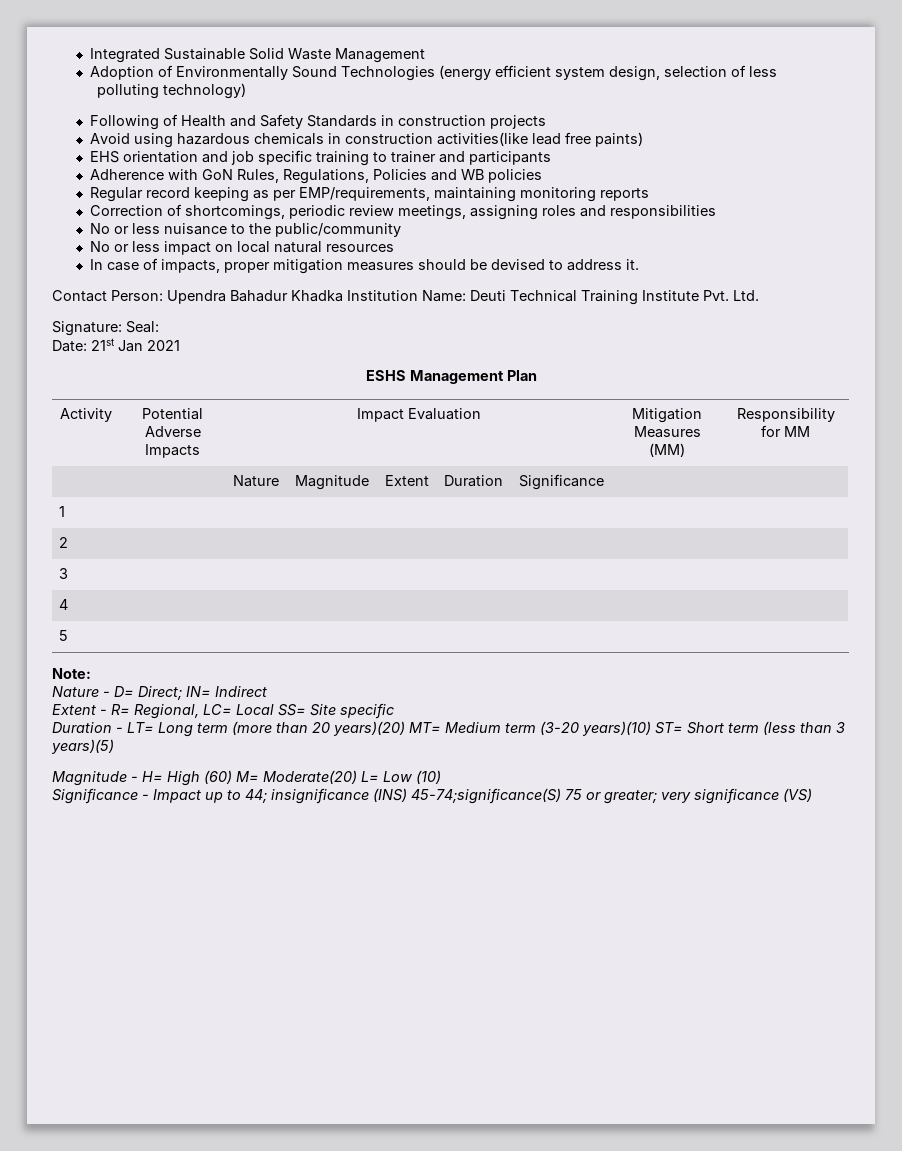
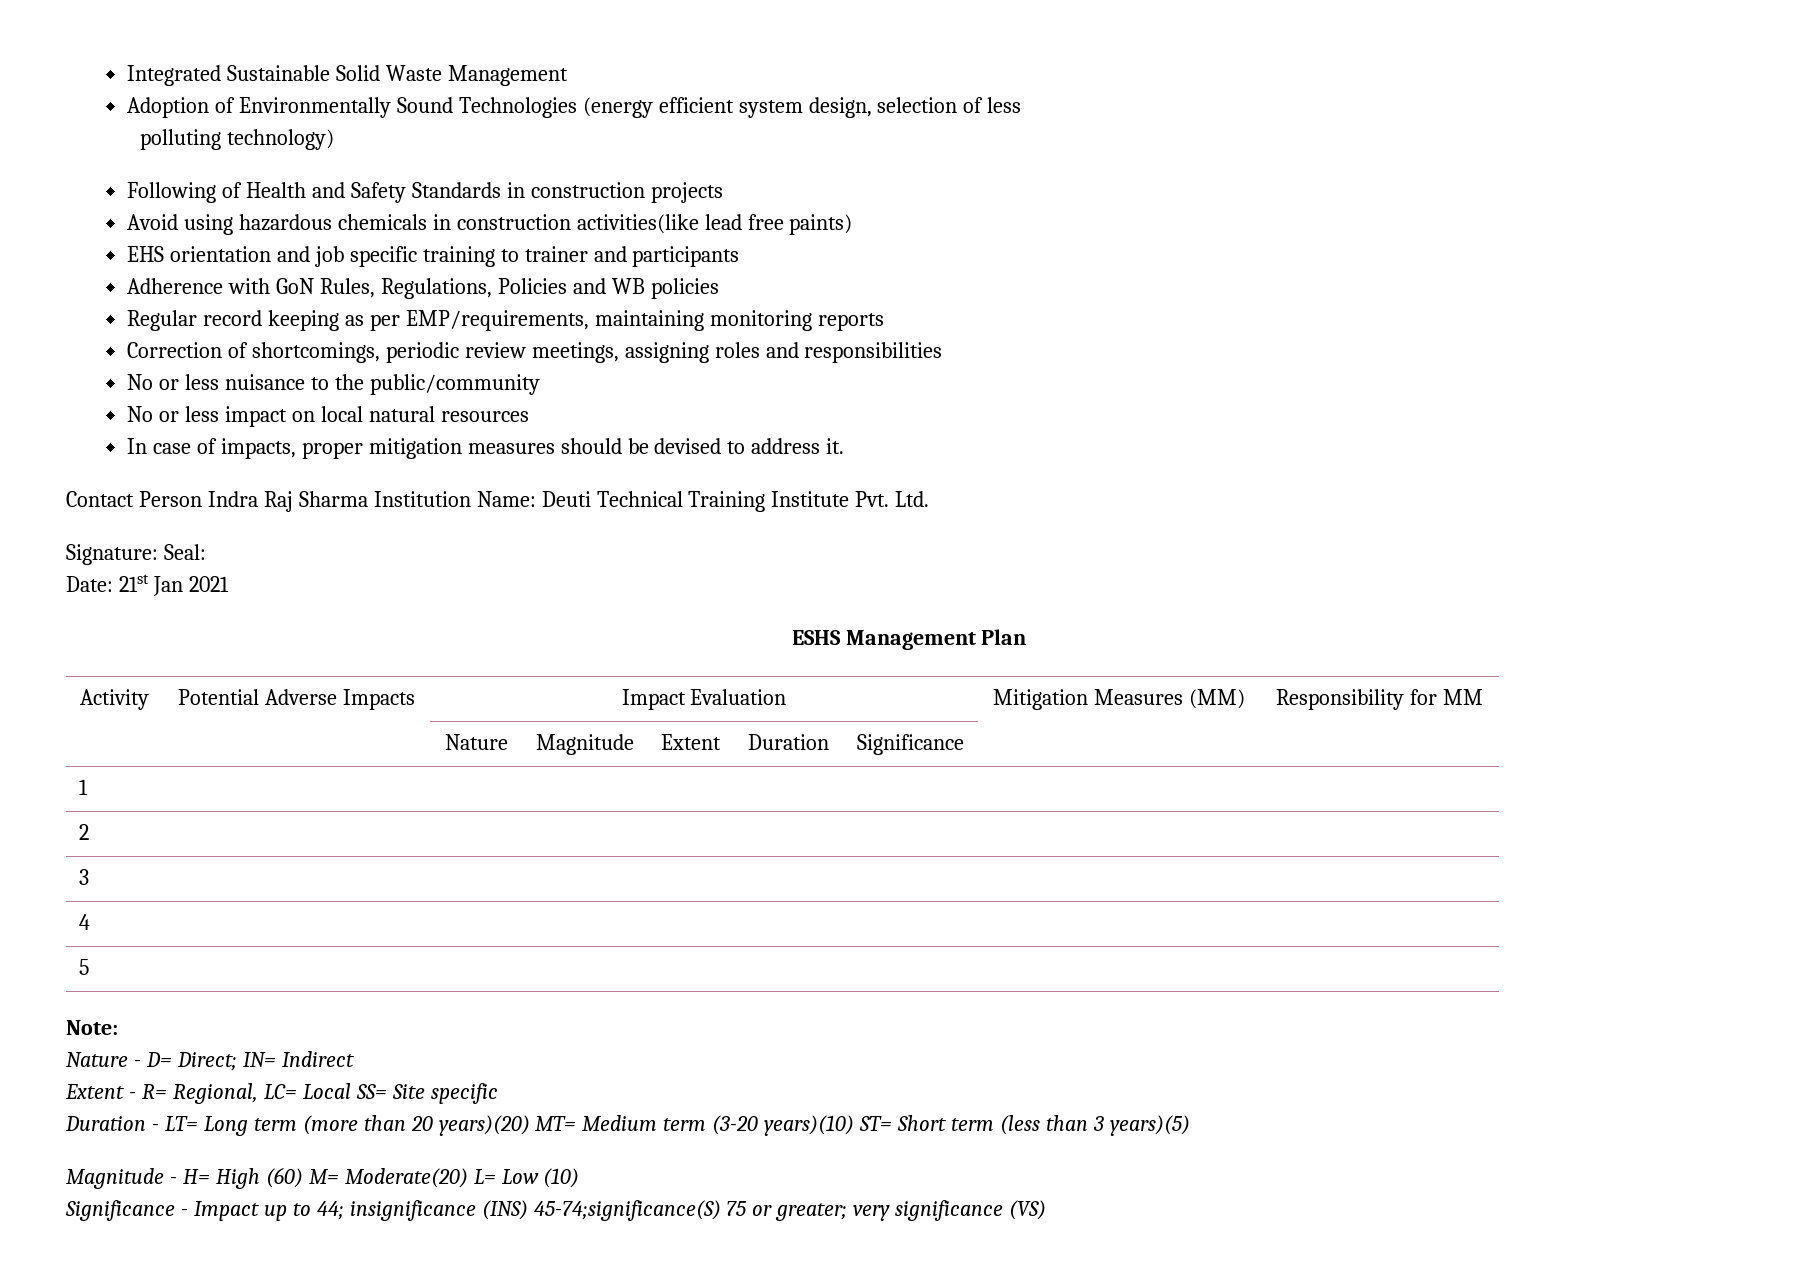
[111,290,343,304] Person: Upendra Bahadur Khadka -> [138,491,368,512] Person Indra Raj Sharma

